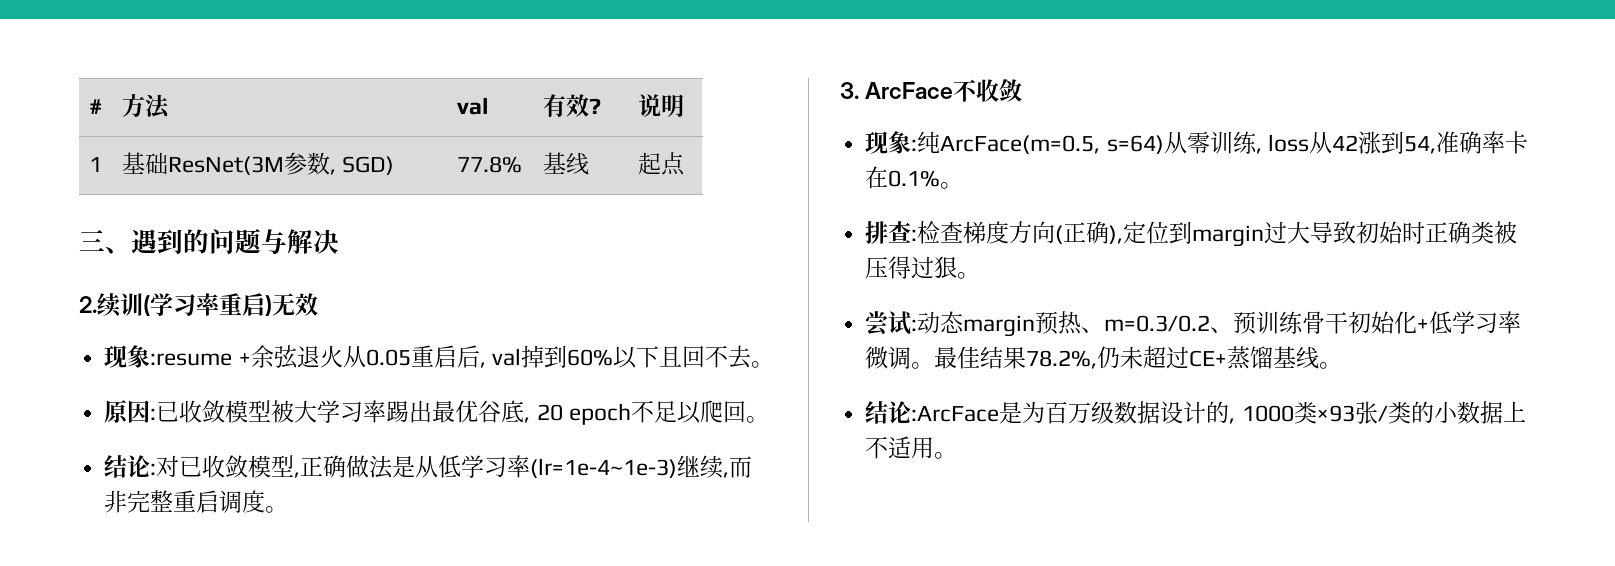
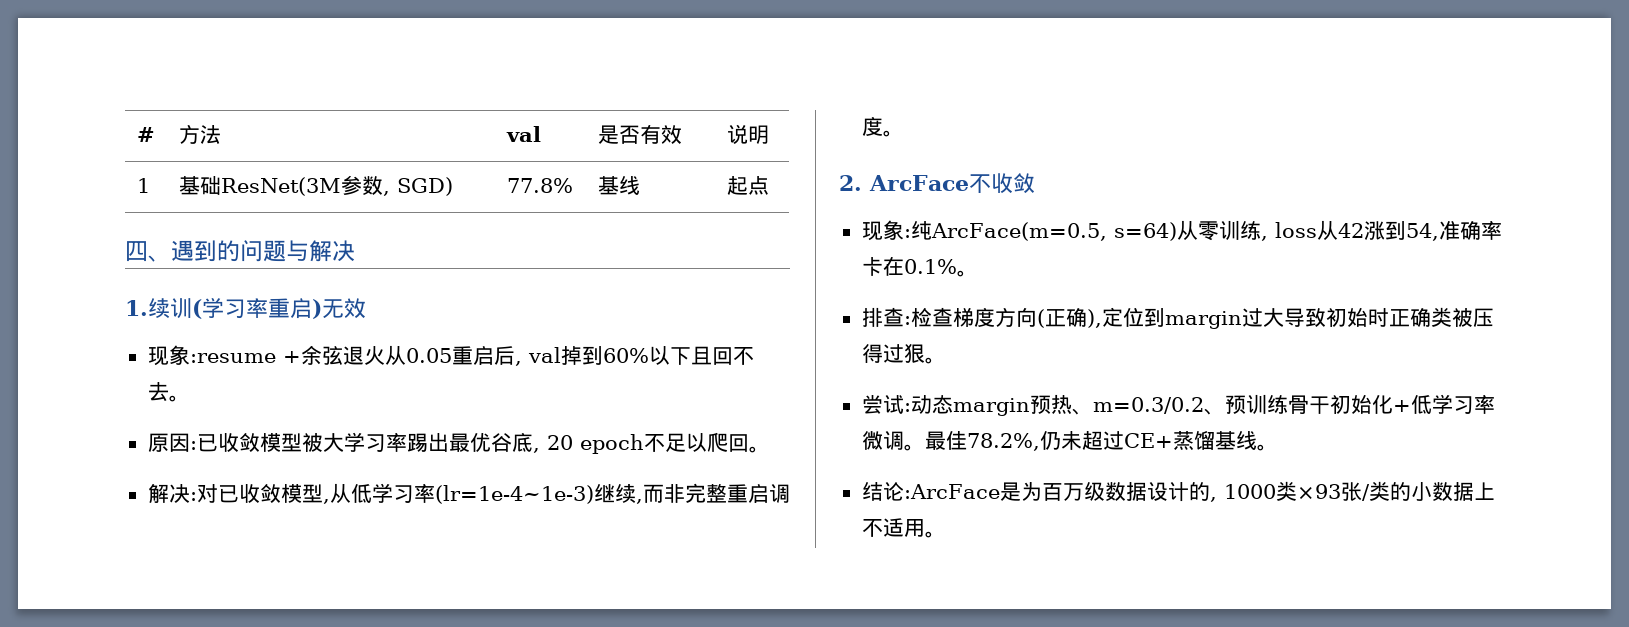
(488, 106) none -> [597,125,640,144] 是否
[588,98,601,114] ? -> (682, 134) none
[79,230,105,251] 三 -> [125,241,148,262] 四
[79,296,97,313] 2. -> [125,300,148,316] 1.
[104,455,151,478] 结论 -> [147,483,190,503] 解决
[300,455,416,479] 正确做法是 -> (330, 501) none
[840,82,859,99] 3. -> [839,175,862,191] 2.
[980,346,1027,369] 结果 -> (967, 440) none

